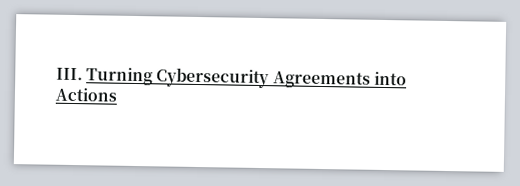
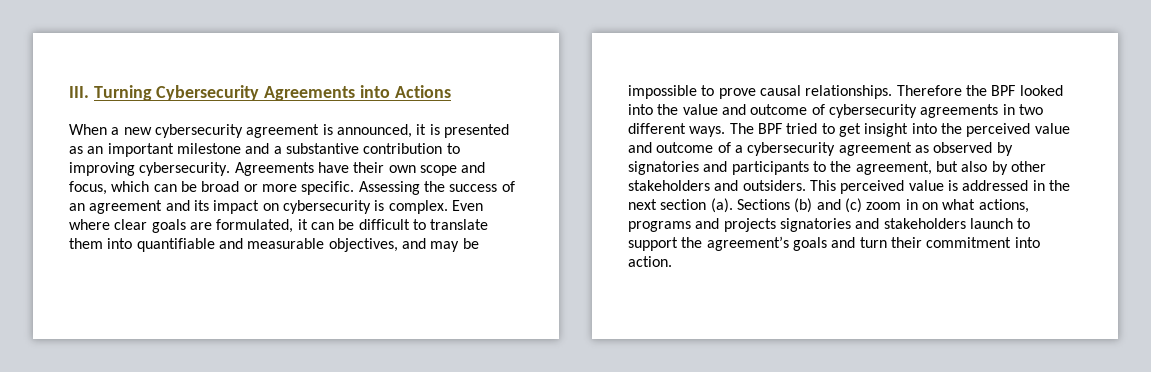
(118, 94) none -> [69,124,509,138] [69,143,460,157] [69,162,486,176] [69,181,515,195] [69,200,483,214] [69,219,489,233] [69,238,479,252] [628,85,1063,99] [628,104,1043,118] [628,123,1070,137] [628,142,1013,156] [628,161,1046,175] [628,180,1070,194] [628,198,1029,213] [628,218,1031,232] [628,236,1040,251] [628,256,672,267] // When a new cybersecurity agreement is announced, it is presented as an important milestone and a substantive contribution to improving cybersecurity. Agreements have their own scope and focus, which can be broad or more specific. Assessing the success of an agreement and its impact on cybersecurity is complex. Even where clear goals are formulated, it can be difficult to translate them into quantifiable and measurable objectives, and may be impossible to prove causal relationships. Therefore the BPF looked into the value and outcome of cybersecurity agreements in two different ways. The BPF tried to get insight into the perceived value and outcome of a cybersecurity agreement as observed by signatories and participants to the agreement, but also by other stakeholders and outsiders. This perceived value is addressed in the next section (a). Sections (b) and (c) zoom in on what actions, programs and projects signatories and stakeholders launch to support the agreement’s goals and turn their commitment into action.

